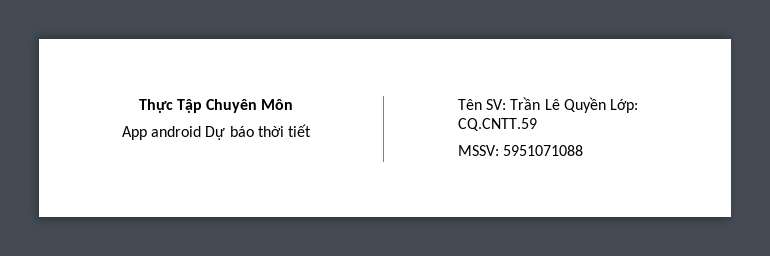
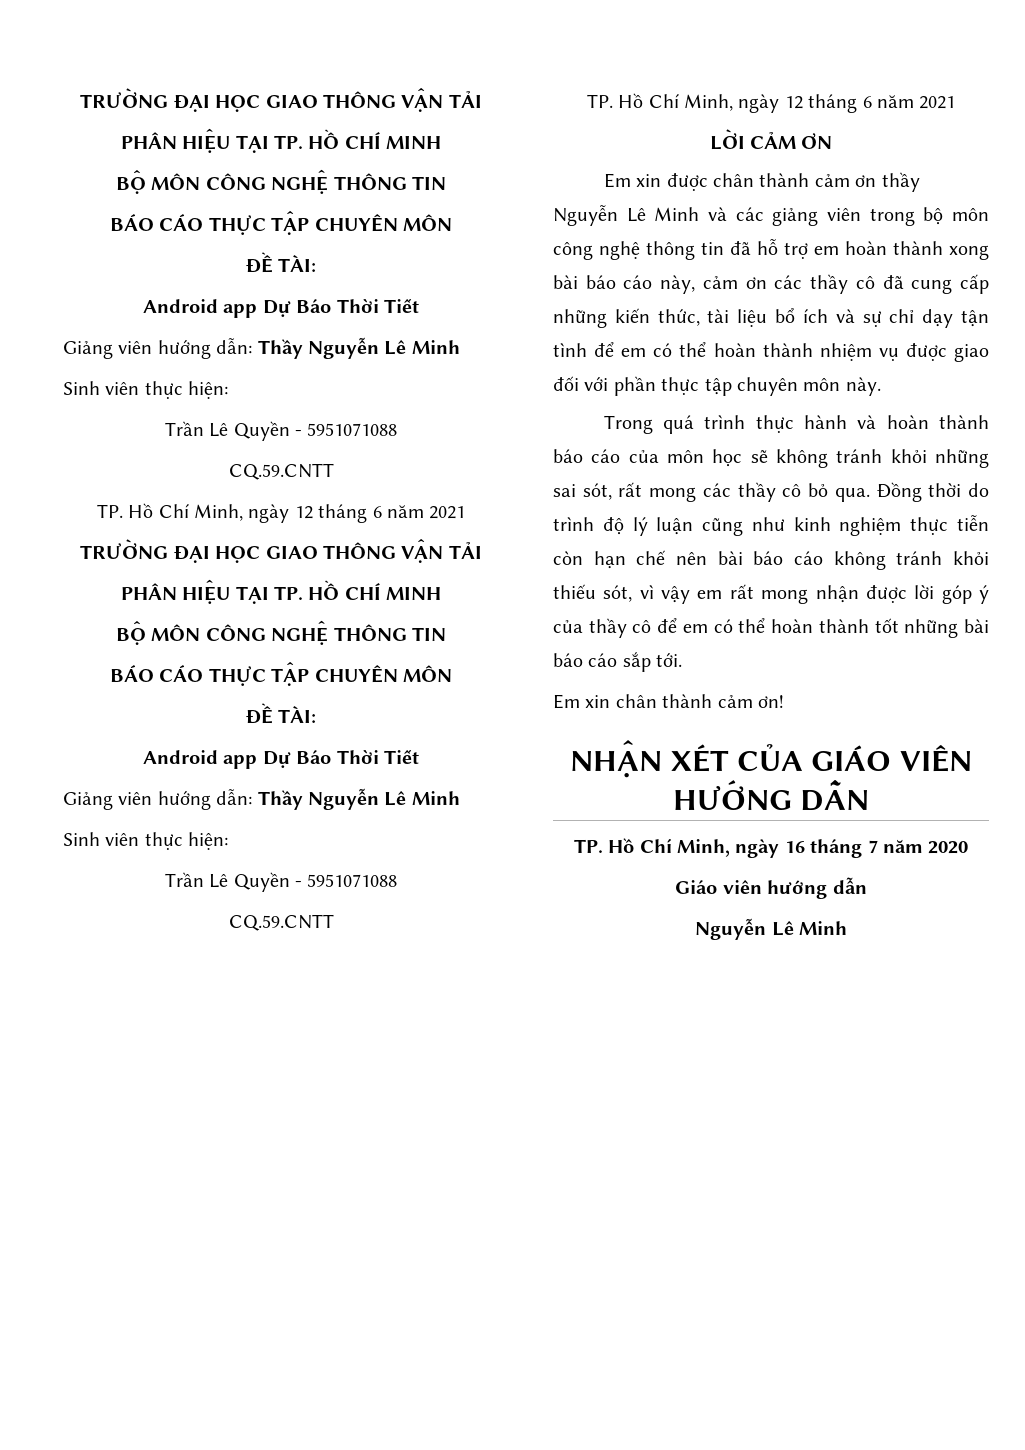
[138,99,294,113] [121,124,312,140] [457,97,639,113] [457,118,537,131] [457,145,584,156] Thực Tập Chuyên Môn // App android Dự báo thời tiết // Tên SV: Trần Lê Quyền Lớp: CQ.CNTT.59 // MSSV: 5951071088 -> [80,88,482,112] [120,128,442,153] [116,169,446,194] [110,211,452,235] [245,252,317,273] [143,298,419,318] [63,337,460,359] [63,381,229,399] [164,421,398,441] [228,463,334,480] [96,503,466,523] [80,539,482,563] [120,579,442,604] [116,620,446,645] [110,662,452,686] [245,703,317,724] [143,749,419,769] [63,788,460,810] [63,832,229,850] [164,872,398,892] [228,914,334,931] [586,93,956,113] [709,129,833,150] [603,172,920,192] [553,205,990,226] [553,238,989,260] [553,274,989,294] [553,308,989,328] [553,342,989,362] [553,376,881,396] [603,415,989,434] [553,449,989,468] [553,482,989,502] [553,515,989,536] [553,550,990,570] [553,584,989,604] [553,618,989,638] [553,652,683,672] [553,694,784,709] [570,740,972,778] [672,780,870,811] [573,838,969,858] [675,877,867,899] [695,918,847,940] TRƯỜNG ĐẠI HỌC GIAO THÔNG VẬN TẢI // PHÂN HIỆU TẠI TP. HỒ CHÍ MINH // BỘ MÔN CÔNG NGHỆ THÔNG TIN // BÁO CÁO THỰC TẬP CHUYÊN MÔN // ĐỀ TÀI: // Android app Dự Báo Thời Tiết // Giảng viên hướng dẫn: Thầy Nguyễn Lê Minh // Sinh viên thực hiện: // Trần Lê Quyền - 5951071088 // CQ.59.CNTT // TP. Hồ Chí Minh, ngày 12 tháng 6 năm 2021 // TRƯỜNG ĐẠI HỌC GIAO THÔNG VẬN TẢI // PHÂN HIỆU TẠI TP. HỒ CHÍ MINH // BỘ MÔN CÔNG NGHỆ THÔNG TIN // BÁO CÁO THỰC TẬP CHUYÊN MÔN // ĐỀ TÀI: // Android app Dự Báo Thời Tiết // Giảng viên hướng dẫn: Thầy Nguyễn Lê Minh // Sinh viên thực hiện: // Trần Lê Quyền - 5951071088 // CQ.59.CNTT // TP. Hồ Chí Minh, ngày 12 tháng 6 năm 2021 // LỜI CẢM ƠN // Em xin được chân thành cảm ơn thầy Nguyễn Lê Minh và các giảng viên trong bộ môn công nghệ thông tin đã hỗ trợ em hoàn thành xong bài báo cáo này, cảm ơn các thầy cô đã cung cấp những kiến thức, tài liệu bổ ích và sự chỉ dạy tận tình để em có thể hoàn thành nhiệm vụ được giao đối với phần thực tập chuyên môn này. // Trong quá trình thực hành và hoàn thành báo cáo của môn học sẽ không tránh khỏi những sai sót, rất mong các thầy cô bỏ qua. Đồng thời do trình độ lý luận cũng như kinh nghiệm thực tiễn còn hạn chế nên bài báo cáo không tránh khỏi thiếu sót, vì vậy em rất mong nhận được lời góp ý của thầy cô để em có thể hoàn thành tốt những bài báo cáo sắp tới. // Em xin chân thành cảm ơn! // NHẬN XÉT CỦA GIÁO VIÊN HƯỚNG DẪN // TP. Hồ Chí Minh, ngày 16 tháng 7 năm 2020 // Giáo viên hướng dẫn // Nguyễn Lê Minh

